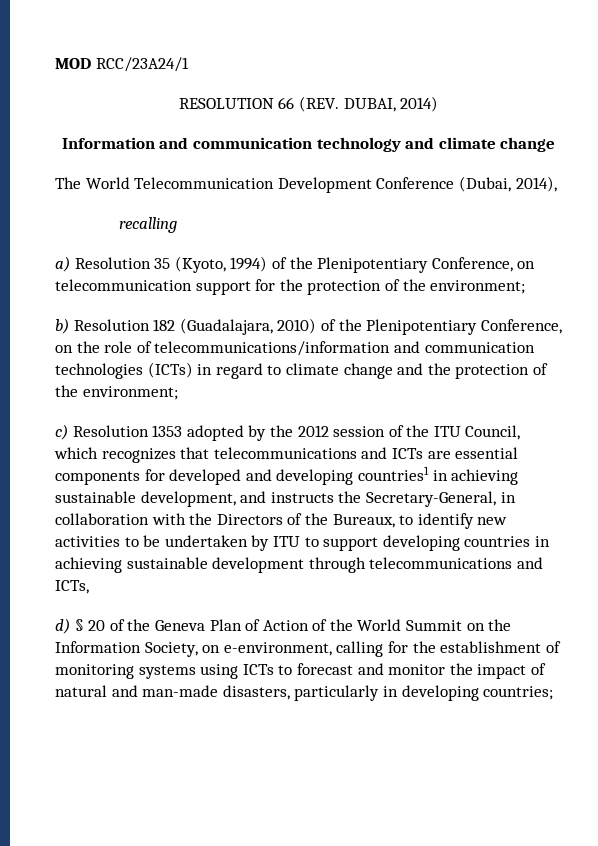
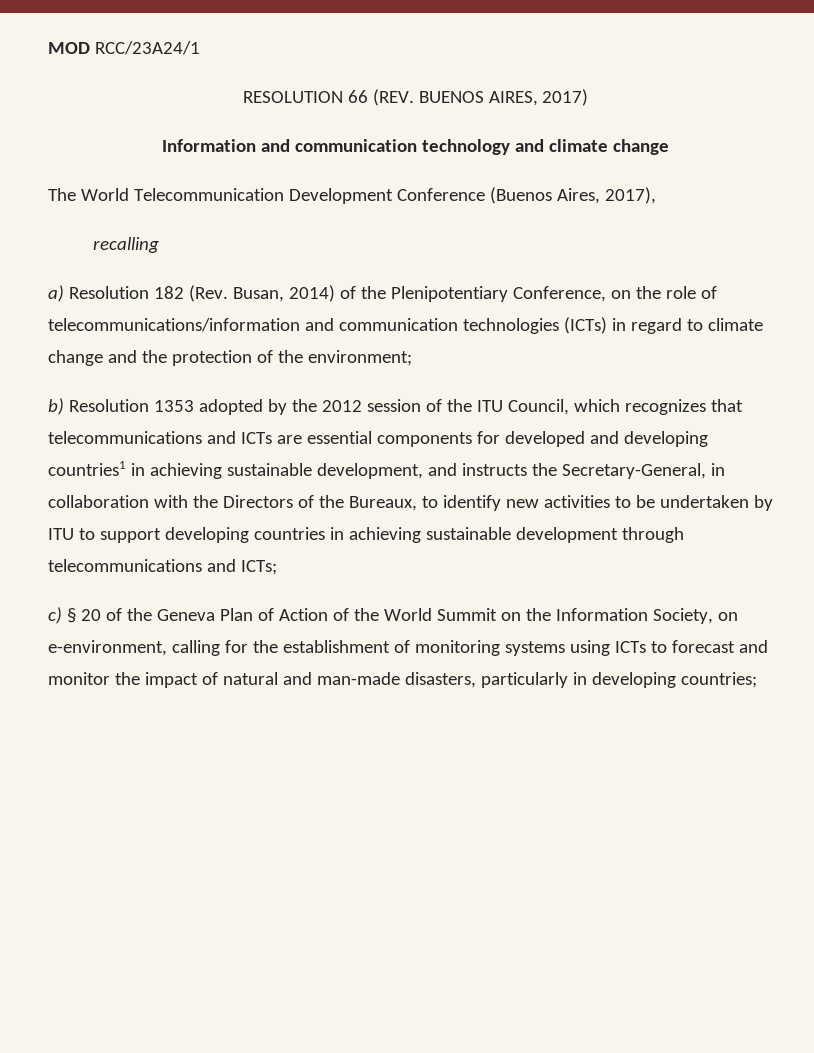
[343,96,439,112] DUBAI, 2014) -> [418,89,589,106] BUENOS AIRES, 2017)
[458,176,557,192] (Dubai, 2014), -> [489,187,656,204] (Buenos Aires, 2017),
[154,256,536,273] [55,279,526,295] [55,318,317,335] 35 (Kyoto, 1994) of the Plenipotentiary Conference, on telecommunication support for the protection of the environment; // b) Resolution 182 (Guadalajara, 2010) -> [153,285,335,302] 182 (Rev. Busan, 2014)
[55,424,68,440] c) -> [48,398,64,415] b)
[55,580,89,594] [55,618,70,634] ICTs, // d) -> [240,560,277,575] [48,607,62,624] ICTs; // c)

